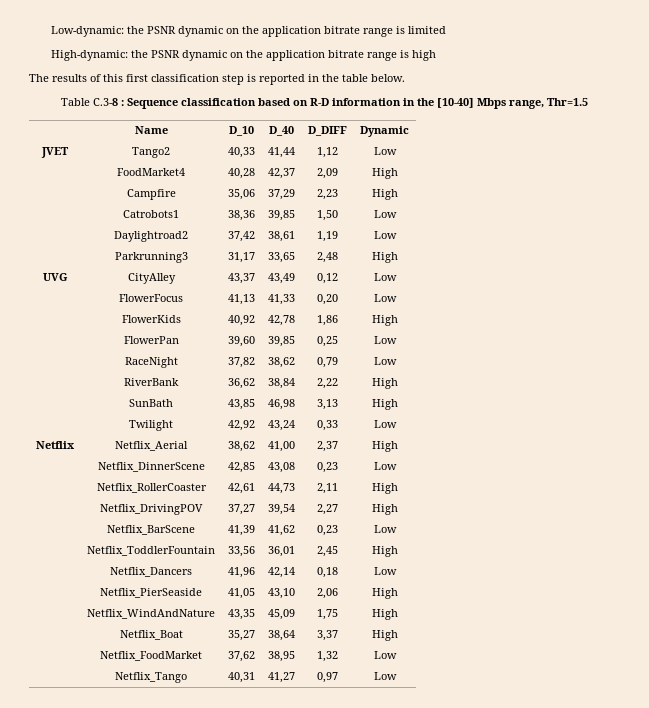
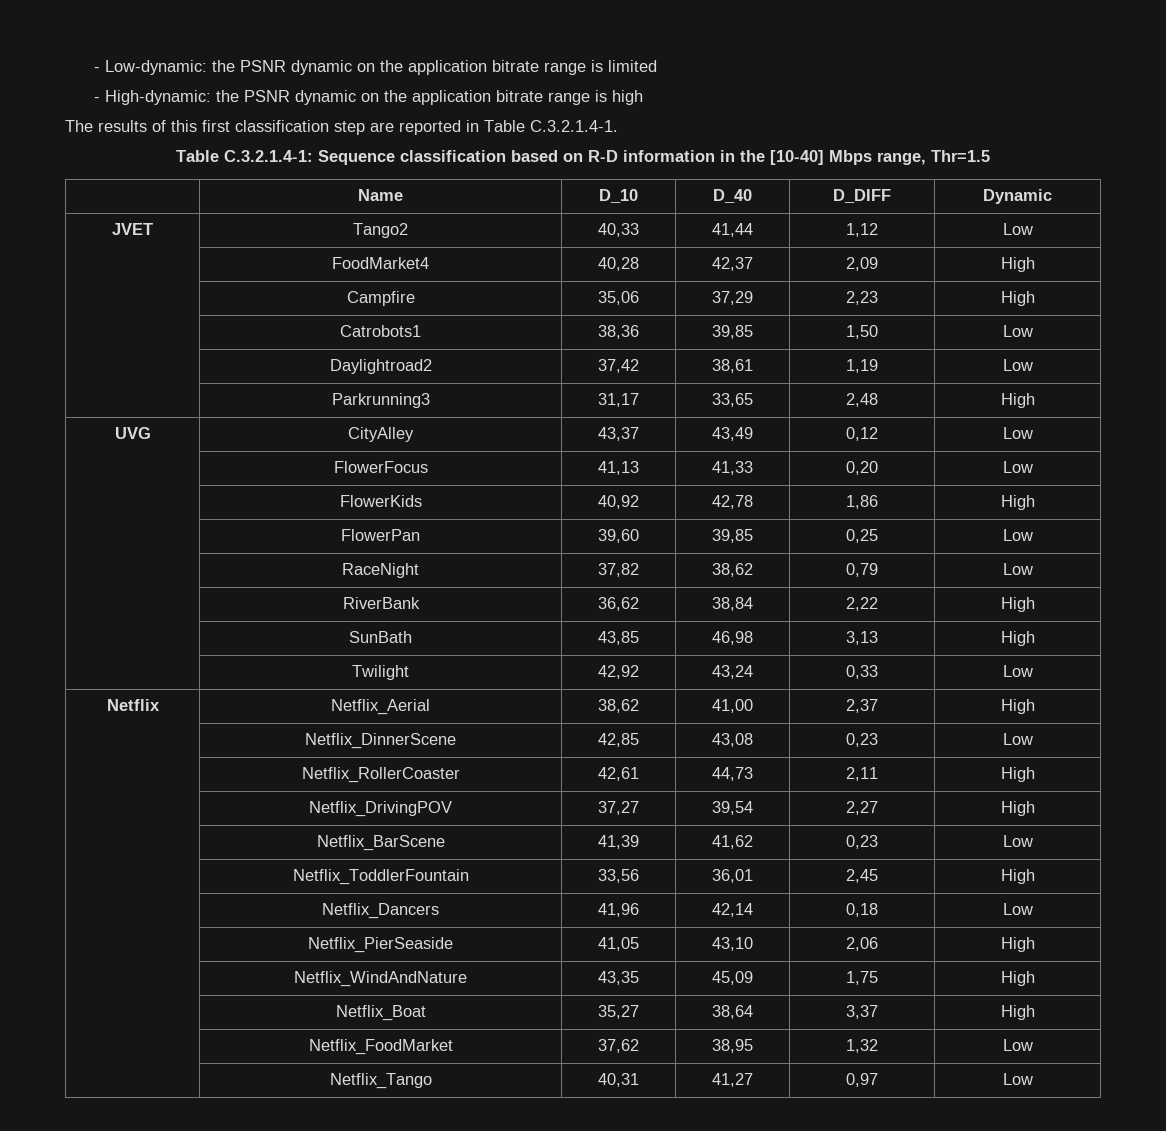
(50, 31) none -> [93,67,100,72] -
(446, 30) none -> [93,97,100,102] -
[247,74,256,82] is -> [370,122,394,132] are
[322,74,405,82] [61,98,124,106] the table below. // Table C.3-8 : -> [484,120,618,132] [176,150,313,162] Table C.3.2.1.4-1. // Table C.3.2.1.4-1:

